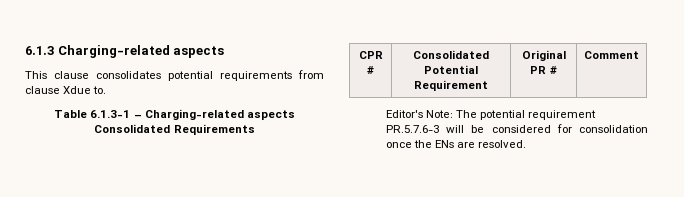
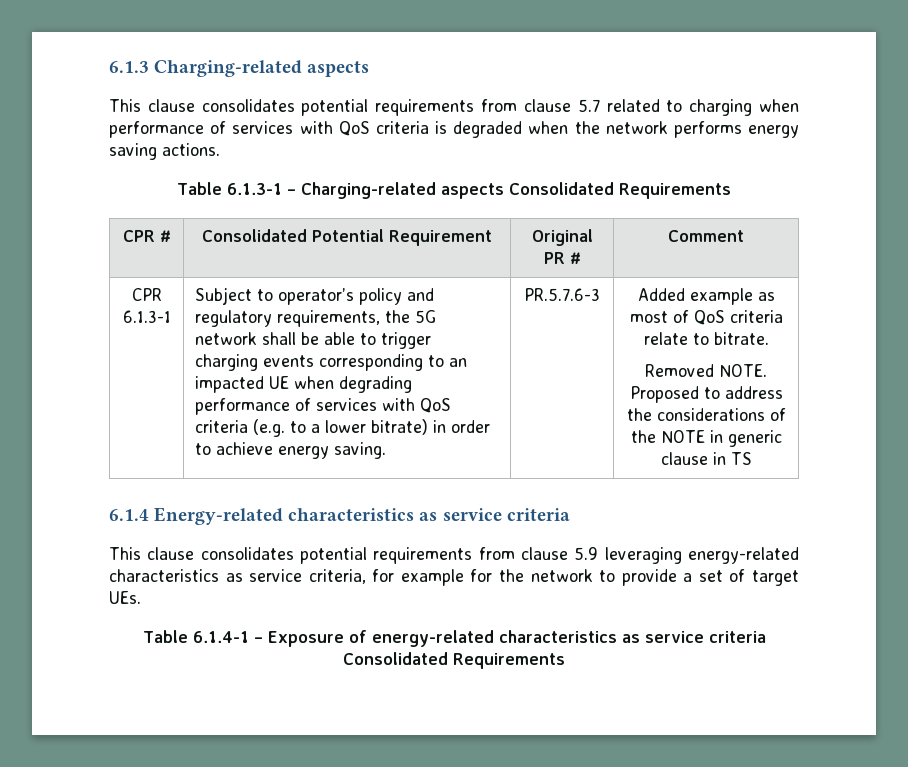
[63,86,107,94] Xdue to. -> [577,99,800,116] [109,121,799,138] [109,143,220,160] 5.7 related to charging when performance of services with QoS criteria is degraded when the network performs energy saving actions.
[385,110,597,120] [385,124,648,133] [385,140,527,148] // Editor's Note: The potential requirement PR.5.7.6-3 will be considered for consolidation once the ENs are resolved. -> [131,288,162,301] [122,310,171,323] [195,287,435,305] [195,310,437,327] [195,332,432,349] [195,354,468,371] [195,376,413,393] [195,398,452,415] [195,419,491,437] [195,442,387,459] [524,288,600,301] [637,288,775,305] [629,310,783,325] [643,332,769,345] [645,364,767,377] [629,386,783,403] [626,408,786,421] [630,430,782,447] [660,452,752,465] [109,507,570,525] [109,547,799,564] [109,569,799,586] [109,591,141,604] [142,630,766,647] [343,652,565,669] // CPR 6.1.3-1 | Subject to operator’s policy and regulatory requirements, the 5G network shall be able to trigger charging events corresponding to an impacted UE when degrading performance of services with QoS criteria (e.g. to a lower bitrate) in order to achieve energy saving. | PR.5.7.6-3 | Added example as most of QoS criteria relate to bitrate. // Removed NOTE. Proposed to address the considerations of the NOTE in generic clause in TS // 6.1.4 Energy-related characteristics as service criteria // This clause consolidates potential requirements from clause 5.9 leveraging energy-related characteristics as service criteria, for example for the network to provide a set of target UEs. // Table 6.1.4-1 – Exposure of energy-related characteristics as service criteria Consolidated Requirements

